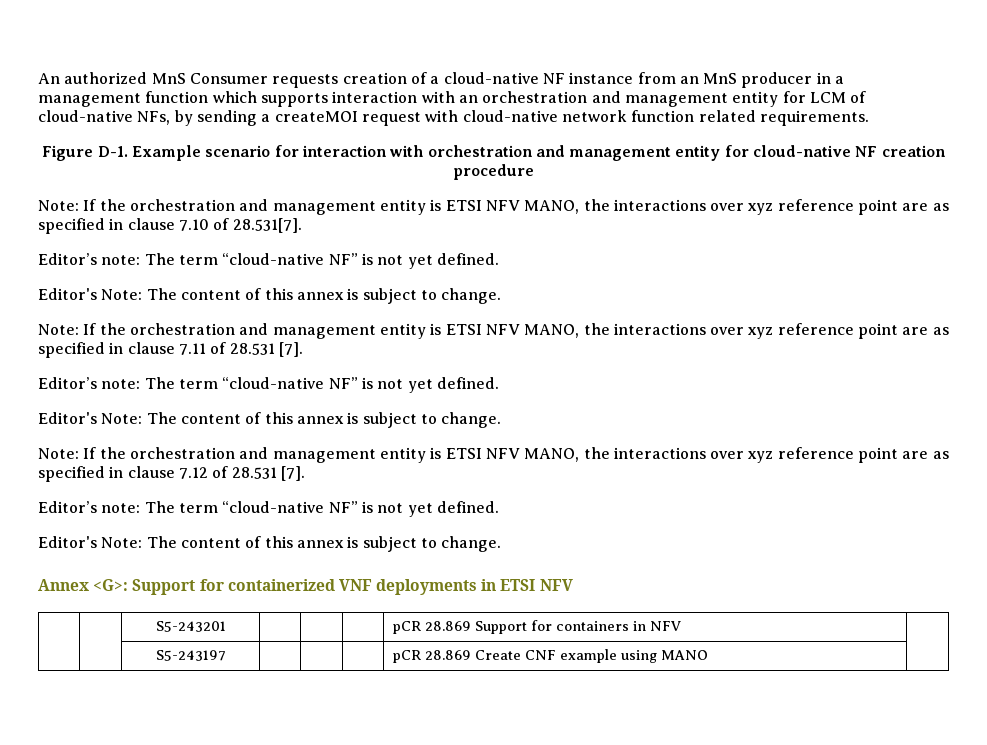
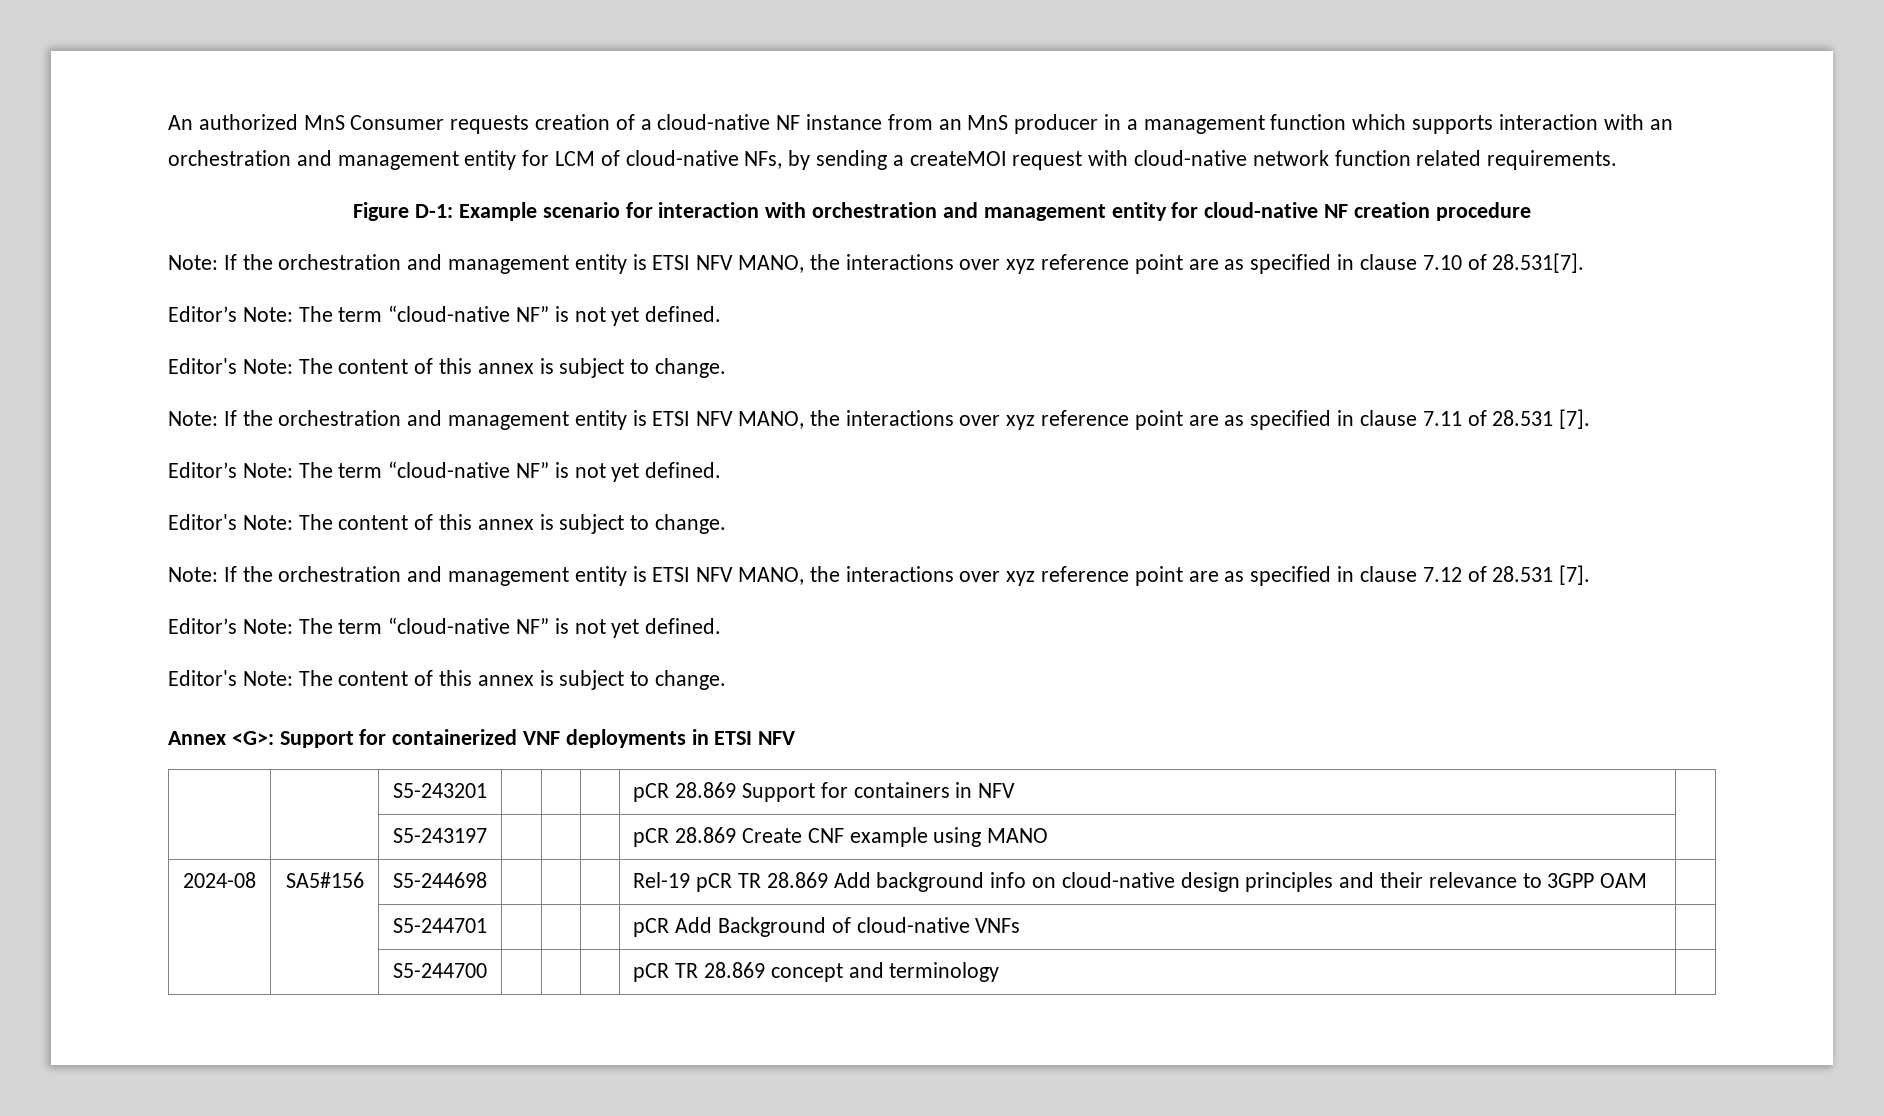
[97,146,128,157] D-1. -> [415,204,454,218] D-1:
[101,255,141,265] note: -> [242,307,293,322] Note:
[101,379,141,389] note: -> [242,463,293,478] Note:
[101,503,141,513] note: -> [242,619,293,634] Note:
(708, 655) none -> [183,872,256,888] [285,872,364,888] [393,872,487,888] [633,872,1648,892] [393,918,487,933] [633,917,1021,937] [393,963,487,978] [633,962,1000,982] // 2024-08 | SA5#156 | S5-244698 | | | | Rel-19 pCR TR 28.869 Add background info on cloud-native design principles and their relevance to 3GPP OAM | // | | S5-244701 | | | | pCR Add Background of cloud-native VNFs | // | | S5-244700 | | | | pCR TR 28.869 concept and terminology |

